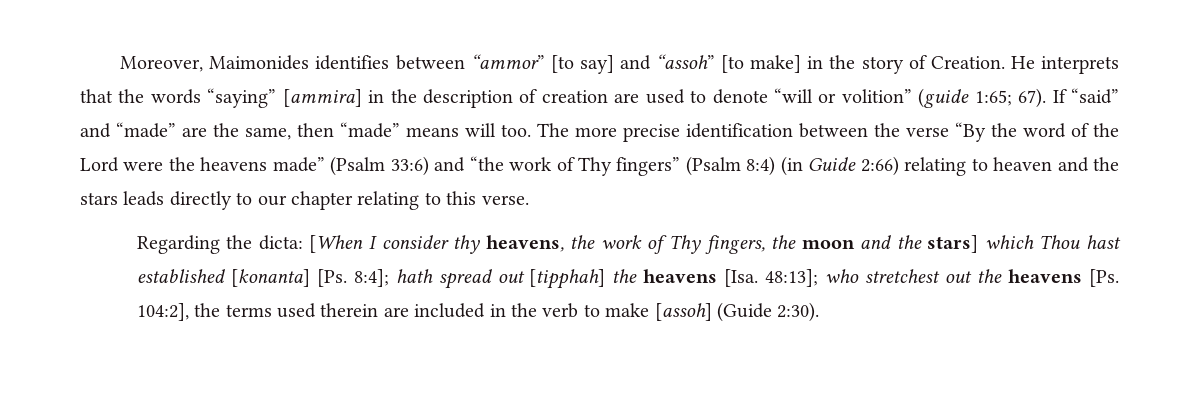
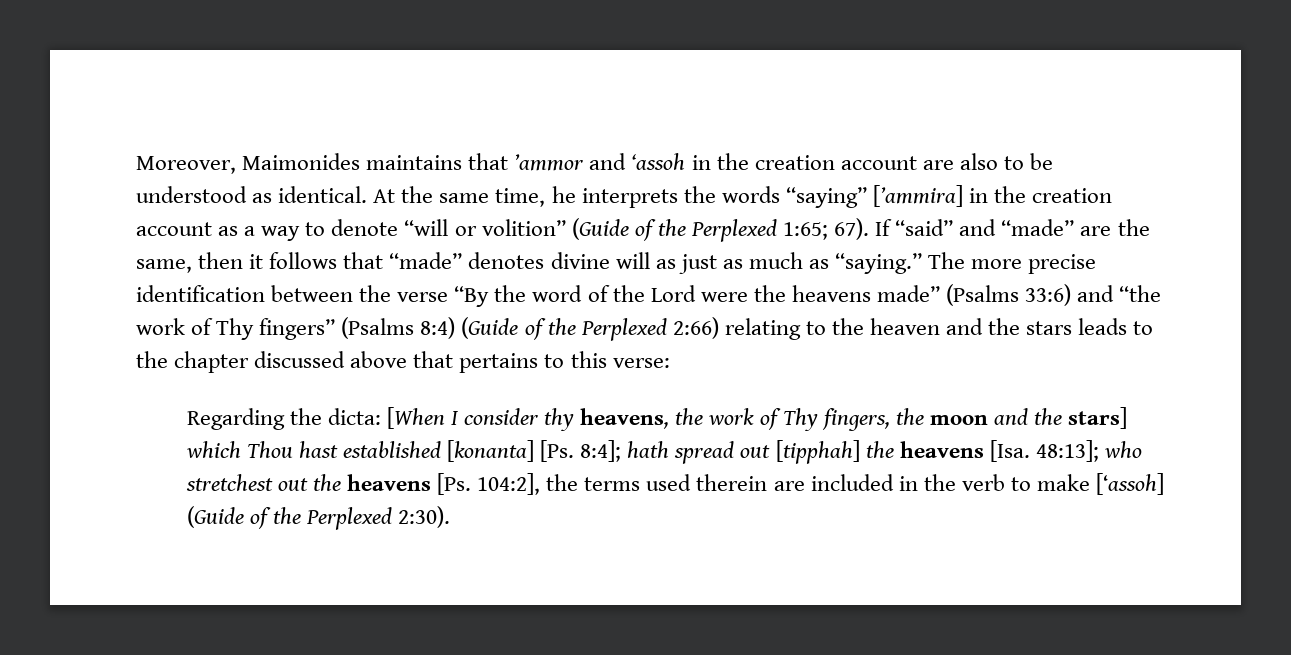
[315,54,1119,74] [80,89,113,103] identifies between “ammor” [to say] and “assoh” [to make] in the story of Creation. He interprets that -> [366,153,1054,171] [136,186,678,208] maintains that ’ammor and ‘assoh in the creation account are also to be understood as identical. At the same time, he interprets
[282,89,685,108] [ammira] in the description of creation are used -> [872,185,1113,207] [136,222,301,241] [’ammira] in the creation account as a way
[918,88,970,108] (guide -> [571,218,777,242] (Guide of the Perplexed
[340,122,531,138] “made” means will too. -> [249,252,923,274] it follows that “made” denotes divine will as just as much as “saying.”
[330,156,386,176] (Psalm -> [946,284,1020,306] (Psalms
[685,156,857,176] (Psalm 8:4) (in Guide -> [341,317,667,341] (Psalms 8:4) (Guide of the Perplexed
(988, 164) none -> [831,318,864,335] the
[169,191,420,210] directly to our chapter relating -> [1133,321,1154,335] [136,351,539,373] to the chapter discussed above that pertains
[481,195,529,205] verse. -> [612,358,670,368] verse:
[654,302,772,322] [assoh] (Guide -> [1096,473,1165,495] [186,506,392,530] [‘assoh] (Guide of the Perplexed

